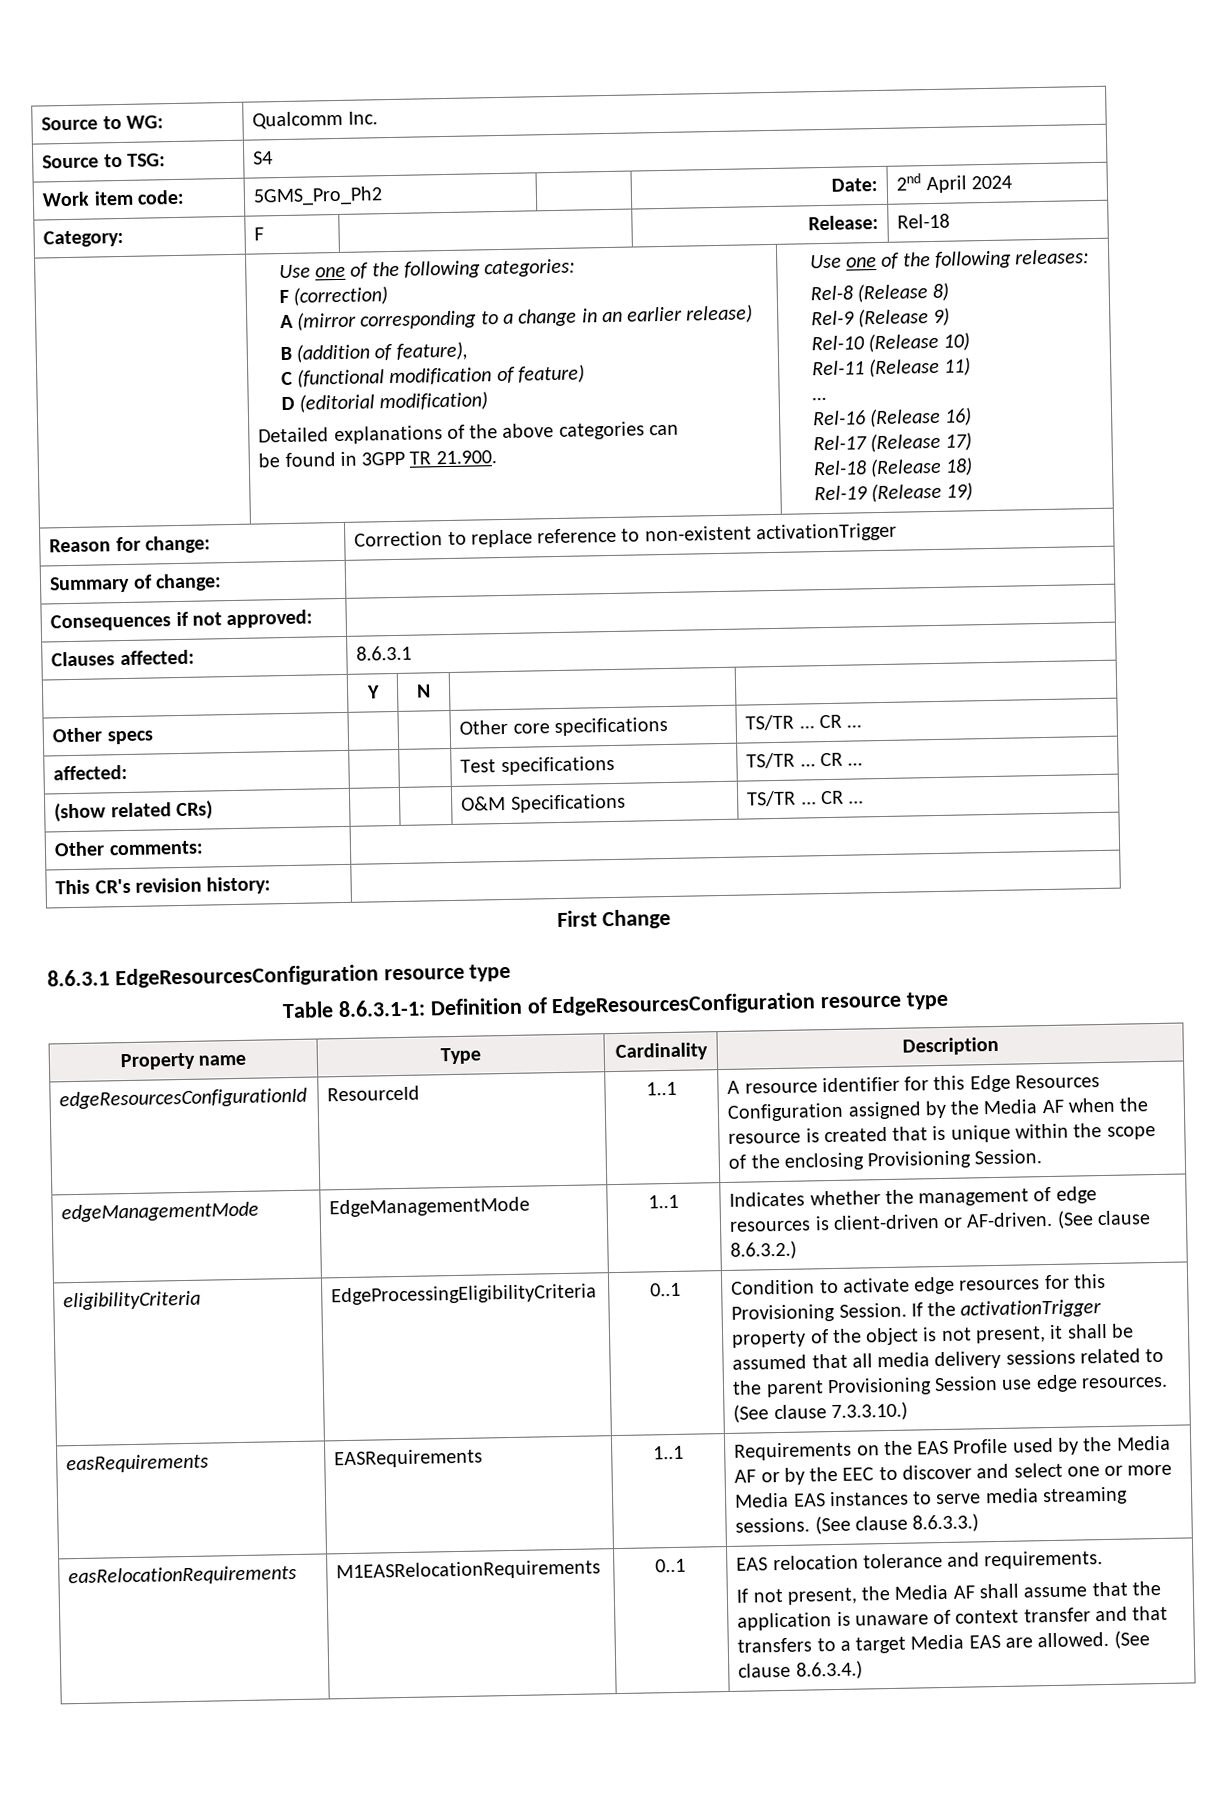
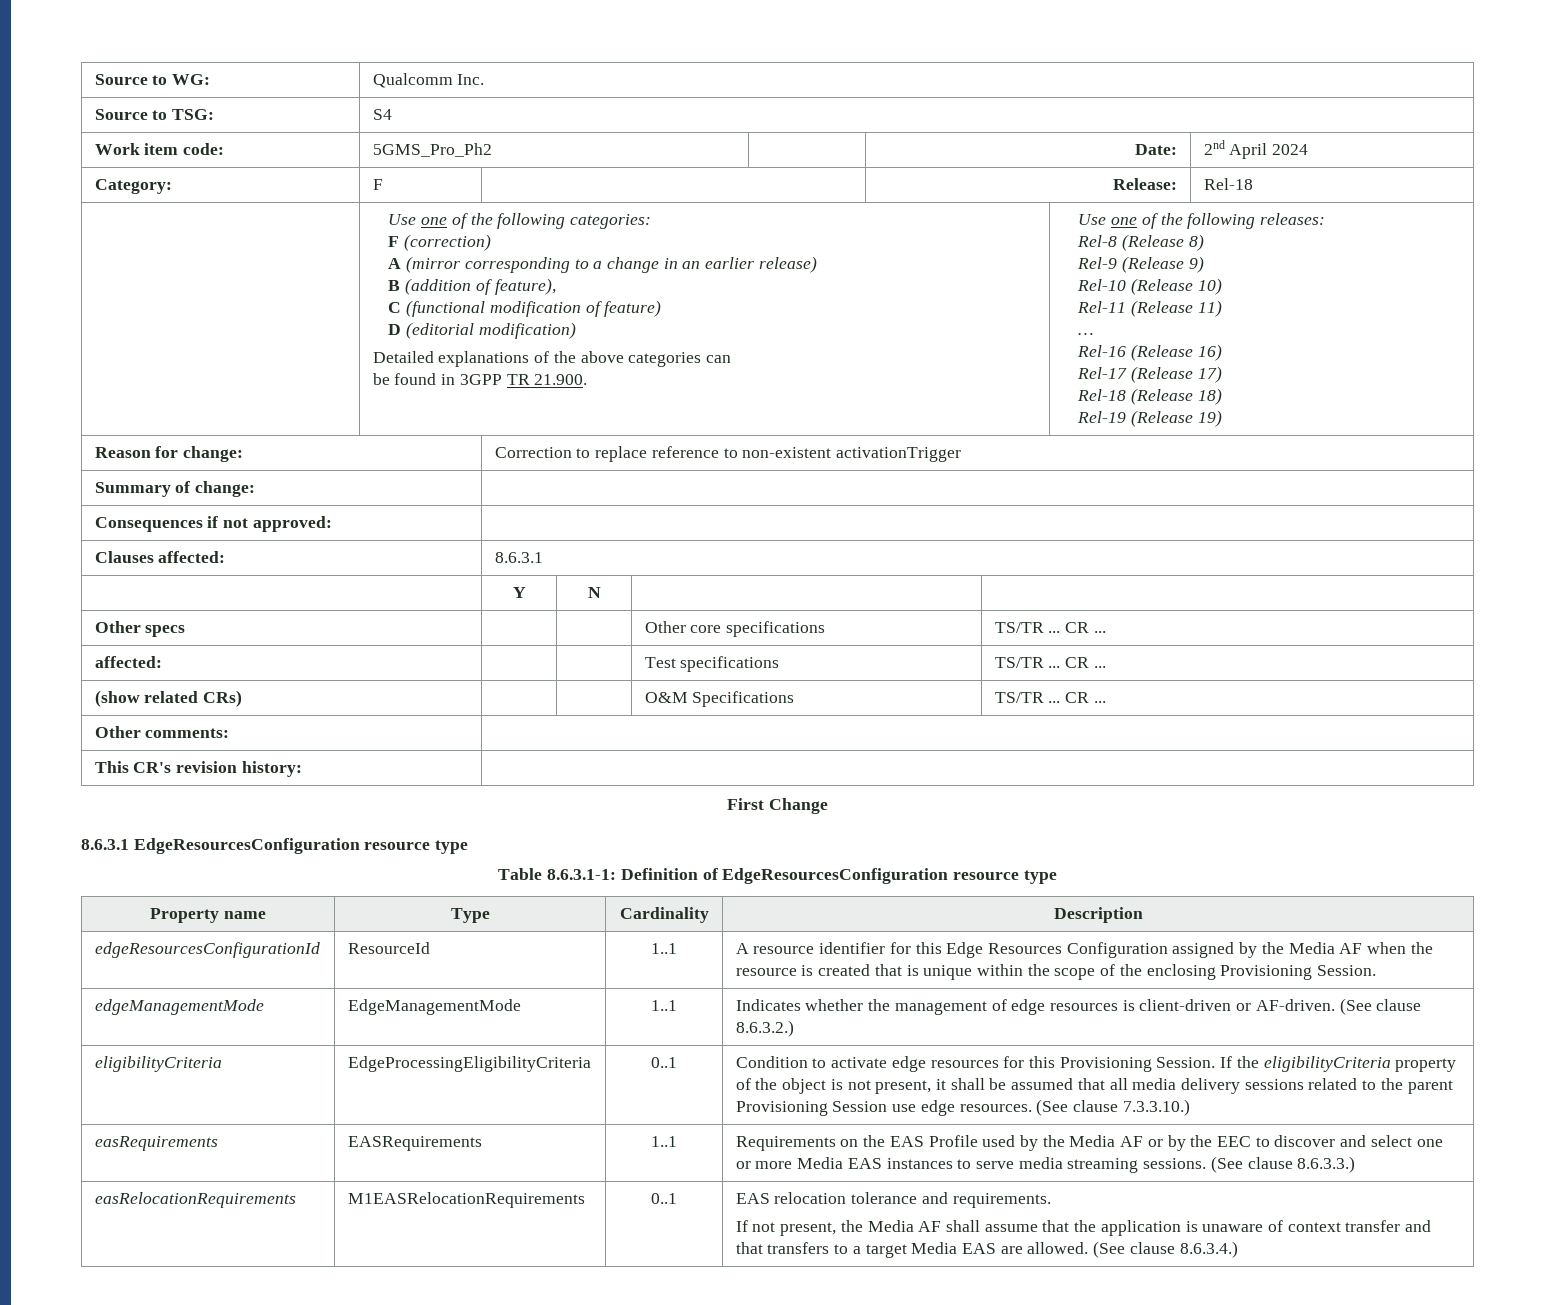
[960,1299,1103,1319] activationTrigger -> [1263,1056,1391,1072] eligibilityCriteria

